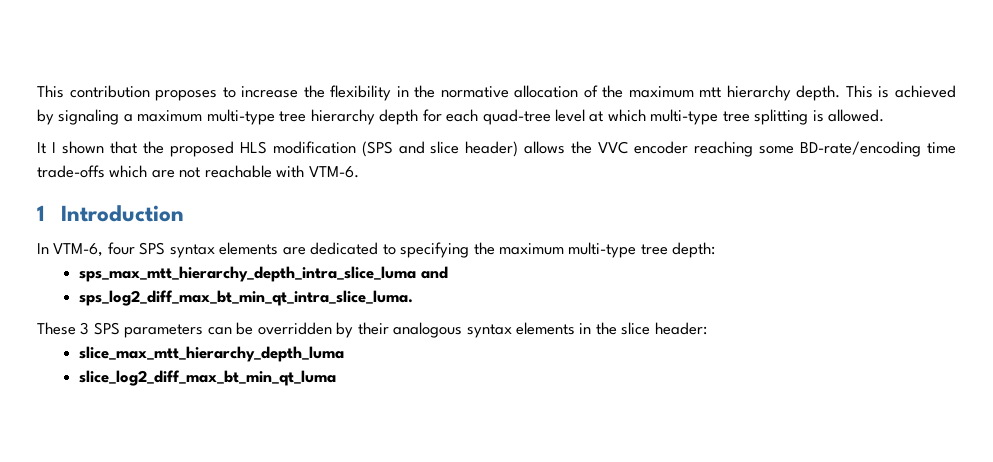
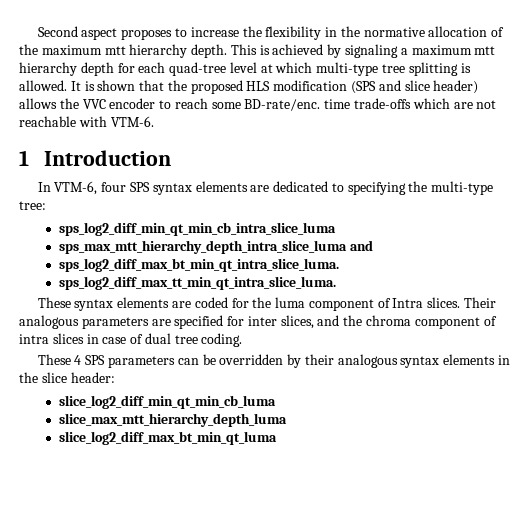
[37,85,150,98] This contribution -> [37,26,118,40] Second aspect
[206,109,307,125] multi-type tree -> [474,46,496,55] mtt
[37,142,56,154] // It I -> [70,81,95,91] It is
[694,141,922,157] reaching some BD-rate/encoding -> [159,98,321,111] to reach some BD-rate/enc.
[499,242,716,258] maximum multi-type tree depth: -> [431,181,494,195] [19,201,46,210] [59,222,337,236] multi-type tree: // sps_log2_diff_min_qt_min_cb_intra_slice_luma
[37,322,90,335] // These 3 -> [59,276,337,290] [37,297,496,311] [19,315,497,329] [19,333,243,347] [37,354,82,365] // sps_log2_diff_max_tt_min_qt_intra_slice_luma. // These syntax elements are coded for the luma component of Intra slices. Their analogous parameters are specified for inter slices, and the chroma component of intra slices in case of dual tree coding. // These 4
(707, 328) none -> [59,395,277,409] // slice_log2_diff_min_qt_min_cb_luma

